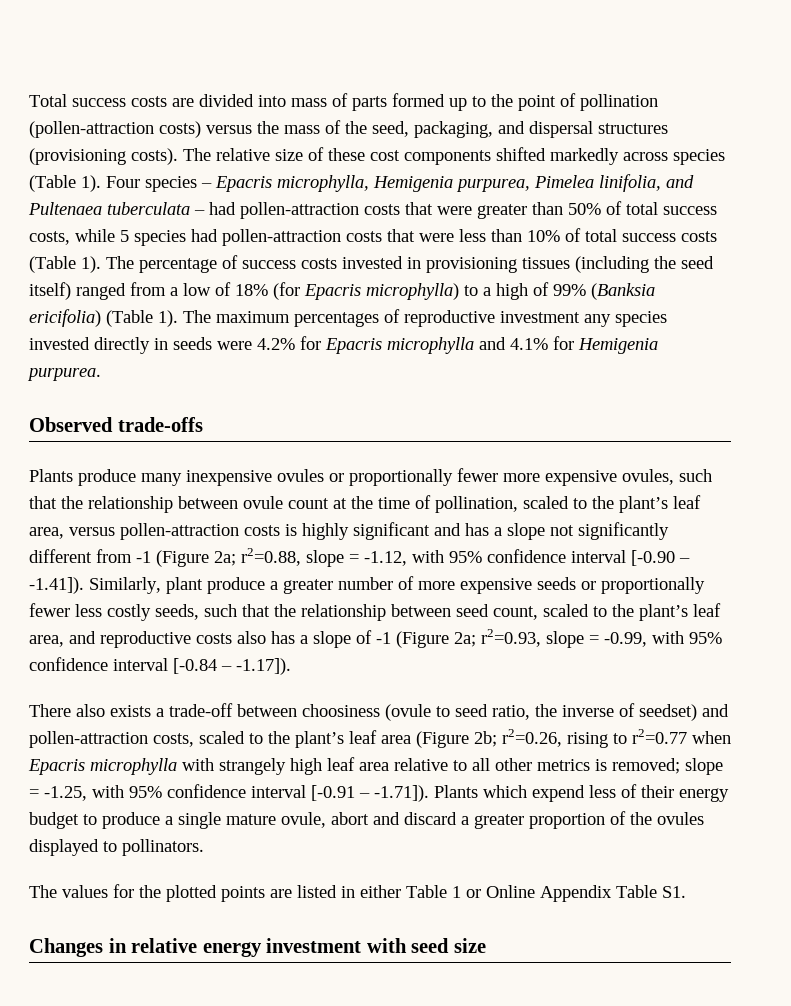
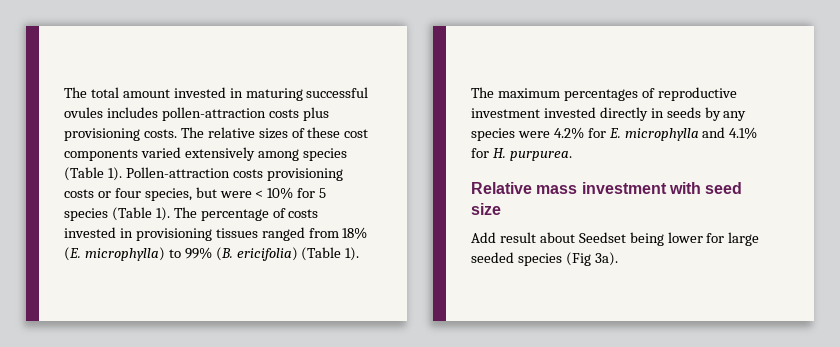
[29,93,658,111] [29,120,668,138] [29,148,178,165] Total success costs are divided into mass of parts formed up to the point of pollination (pollen-attraction costs) versus the mass of the seed, packaging, and dispersal structures (provisioning costs). -> [64,87,369,101] [64,107,329,121] [64,128,177,141] The total amount invested in maturing successful ovules includes pollen-attraction costs plus provisioning costs.
[275,149,303,161] size -> [258,128,288,139] sizes
[496,147,725,165] [29,174,694,192] [28,201,717,219] [29,228,717,246] shifted markedly across species (Table 1). Four species – Epacris microphylla, Hemigenia purpurea, Pimelea linifolia, and Pultenaea tuberculata – had pollen-attraction costs that were greater than 50% of total success costs, while 5 species had pollen-attraction costs that were less than 10% of total success costs -> [140,147,347,161] [64,167,343,181] [64,187,327,201] [64,208,108,221] varied extensively among species (Table 1). Pollen-attraction costs provisioning costs or four species, but were < 10% for 5 species
[242,260,296,269] success -> (286, 213) none
[575,256,714,273] [29,282,655,300] (including the seed itself) ranged from a low of 18% (for Epacris microphylla) to a high of 99% (Banksia -> [261,227,368,241] [64,247,233,261] ranged from 18% (E. microphylla) to 99% (B.
[584,311,667,327] any species -> (540, 113) none
(212, 343) none -> [704,107,747,121] [471,128,515,141] by any species
[325,338,382,354] Epacris -> [608,128,621,138] E.
[578,338,658,354] Hemigenia -> [492,148,506,158] H.
[29,417,203,432] [29,468,712,486] [29,495,701,513] [29,522,669,540] [29,548,690,567] [29,576,705,594] [29,603,721,621] [29,629,722,648] [29,657,291,675] [29,703,729,721] [29,729,731,748] [28,757,723,775] [29,784,729,802] [29,811,704,829] [29,839,204,856] [29,884,686,902] [29,938,486,957] Observed trade-offs // Plants produce many inexpensive ovules or proportionally fewer more expensive ovules, such that the relationship between ovule count at the time of pollination, scaled to the plant’s leaf area, versus pollen-attraction costs is highly significant and has a slope not significantly different from -1 (Figure 2a; r2=0.88, slope = -1.12, with 95% confidence interval [-0.90 – -1.41]). Similarly, plant produce a greater number of more expensive seeds or proportionally fewer less costly seeds, such that the relationship between seed count, scaled to the plant’s leaf area, and reproductive costs also has a slope of -1 (Figure 2a; r2=0.93, slope = -0.99, with 95% confidence interval [-0.84 – -1.17]). // There also exists a trade-off between choosiness (ovule to seed ratio, the inverse of seedset) and pollen-attraction costs, scaled to the plant’s leaf area (Figure 2b; r2=0.26, rising to r2=0.77 when Epacris microphylla with strangely high leaf area relative to all other metrics is removed; slope = -1.25, with 95% confidence interval [-0.91 – -1.71]). Plants which expend less of their energy budget to produce a single mature ovule, abort and discard a greater proportion of the ovules displayed to pollinators. // The values for the plotted points are listed in either Table 1 or Online Appendix Table S1. // Changes in relative energy investment with seed size -> [471,182,743,194] [471,203,501,215] [471,232,760,246] [471,252,618,266] Relative mass investment with seed size // Add result about Seedset being lower for large seeded species (Fig 3a).

